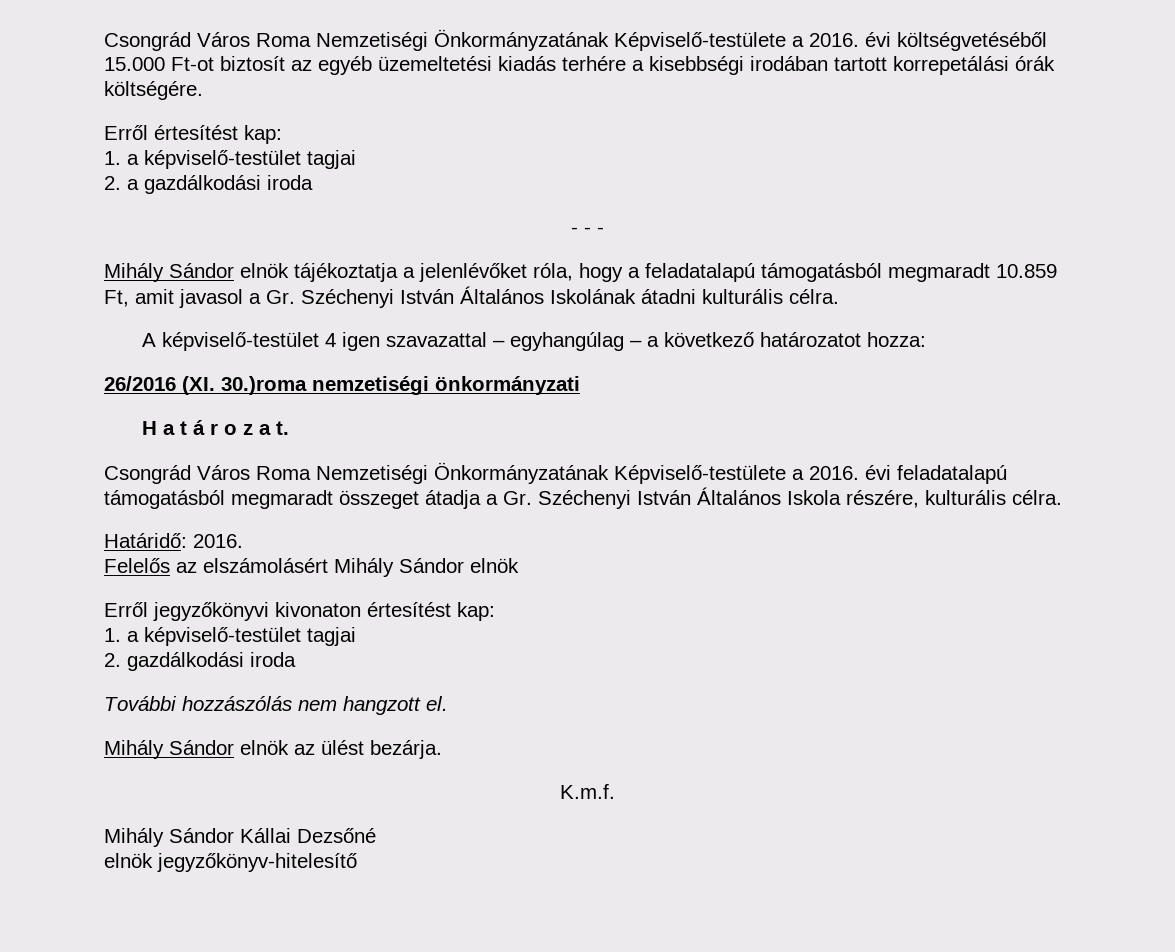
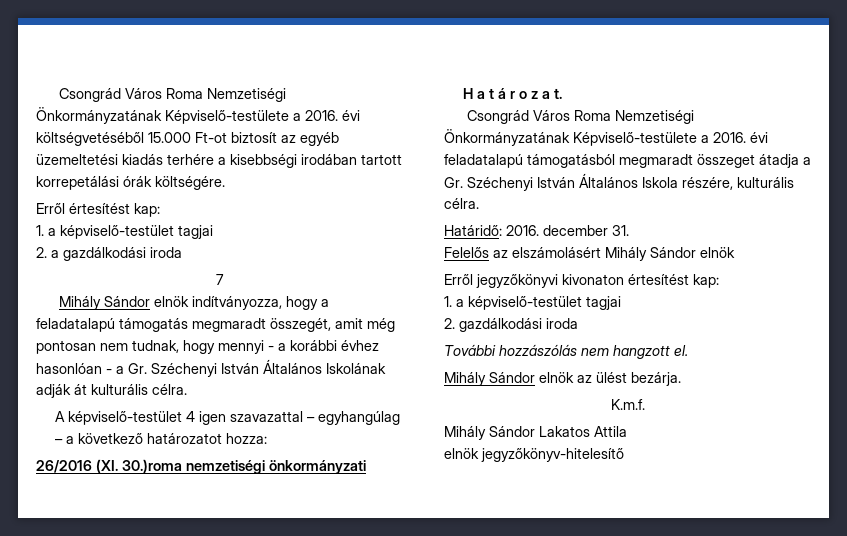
[571,227,604,234] [104,263,1057,282] [104,289,243,308] - - - // Mihály Sándor elnök tájékoztatja a jelenlévőket róla, hogy a feladatalapú támogatásból megmaradt 10.859 Ft, amit javasol -> [216,274,224,285] [58,296,329,310] [36,318,395,332] [36,340,379,354] [36,363,112,374] 7 // Mihály Sándor elnök indítványozza, hogy a feladatalapú támogatás megmaradt összegét, amit még pontosan nem tudnak, hogy mennyi - a korábbi évhez hasonlóan -
[641,289,696,304] átadni -> [36,384,87,398] adják át
(243, 541) none -> [543,225,629,236] december 31.
[240,828,376,843] Kállai Dezsőné -> [539,426,627,437] Lakatos Attila

